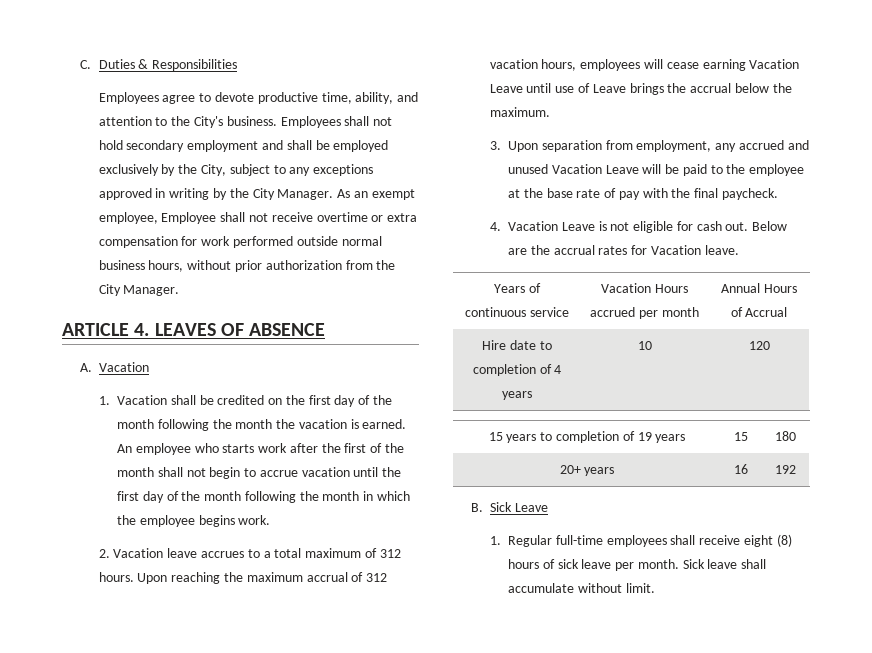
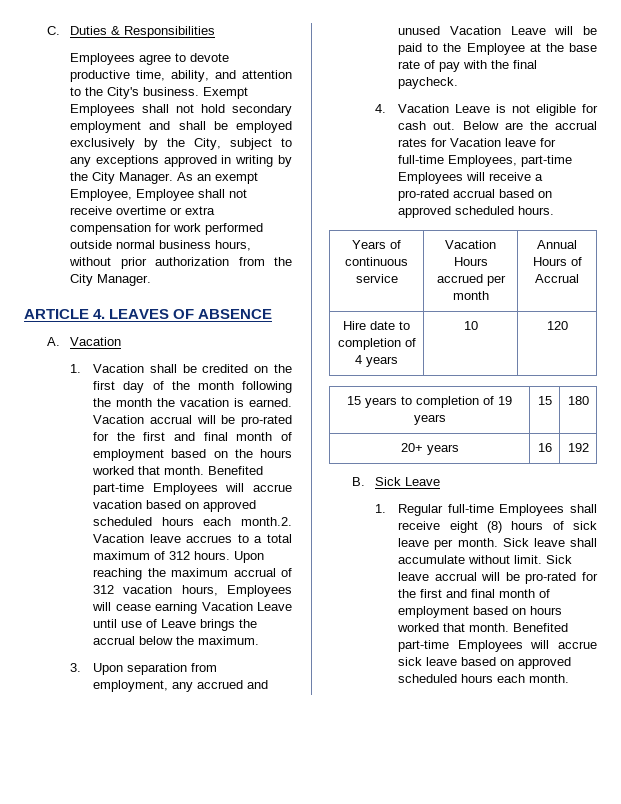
(277, 121) none -> [203,87,249,99] Exempt
[98,212,158,224] employee, -> [70,189,133,201] Employee,
[117,443,405,455] [117,467,402,479] [117,491,411,503] [117,515,271,527] [98,549,110,558] An employee who starts work after the first of the month shall not begin to accrue vacation until the first day of the month following the month in which the employee begins work. // 2. -> [93,415,292,427] [93,432,292,441] [93,449,292,461] [92,466,264,475] [93,483,292,495] [93,500,257,512] [93,517,292,526] Vacation accrual will be pro-rated for the first and final month of employment based on the hours worked that month. Benefited part-time Employees will accrue vacation based on approved scheduled hours each month.2.
[580,59,641,71] employees -> [227,585,292,597] Employees
[749,164,805,176] employee -> [466,43,525,55] Employee
[704,245,739,255] leave. -> [505,138,557,147] [398,155,573,167] [398,172,544,184] [398,189,553,201] [398,206,555,218] leave for full-time Employees, part-time Employees will receive a pro-rated accrual based on approved scheduled hours.
[606,535,667,547] employees -> [499,504,565,516] Employees
(655, 588) none -> [546,555,573,564] [398,572,598,584] [398,589,551,598] [398,606,563,618] [397,623,569,632] [398,640,597,652] [398,657,572,669] [398,674,570,683] Sick leave accrual will be pro-rated for the first and final month of employment based on hours worked that month. Benefited part-time Employees will accrue sick leave based on approved scheduled hours each month.

